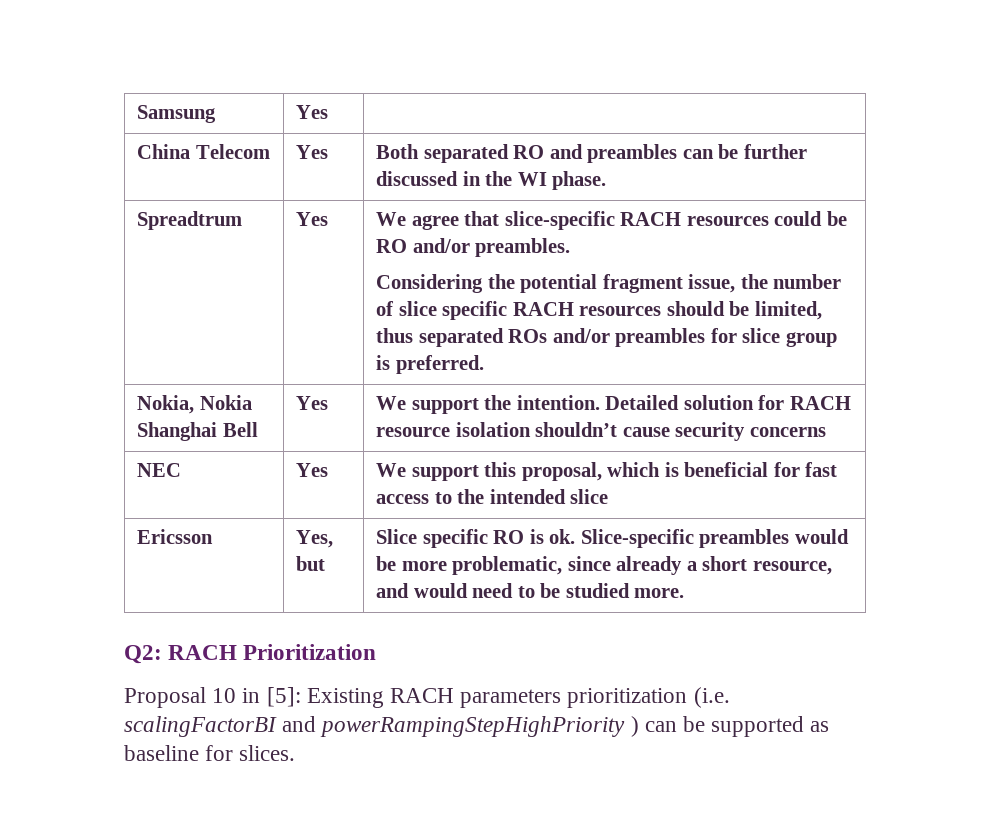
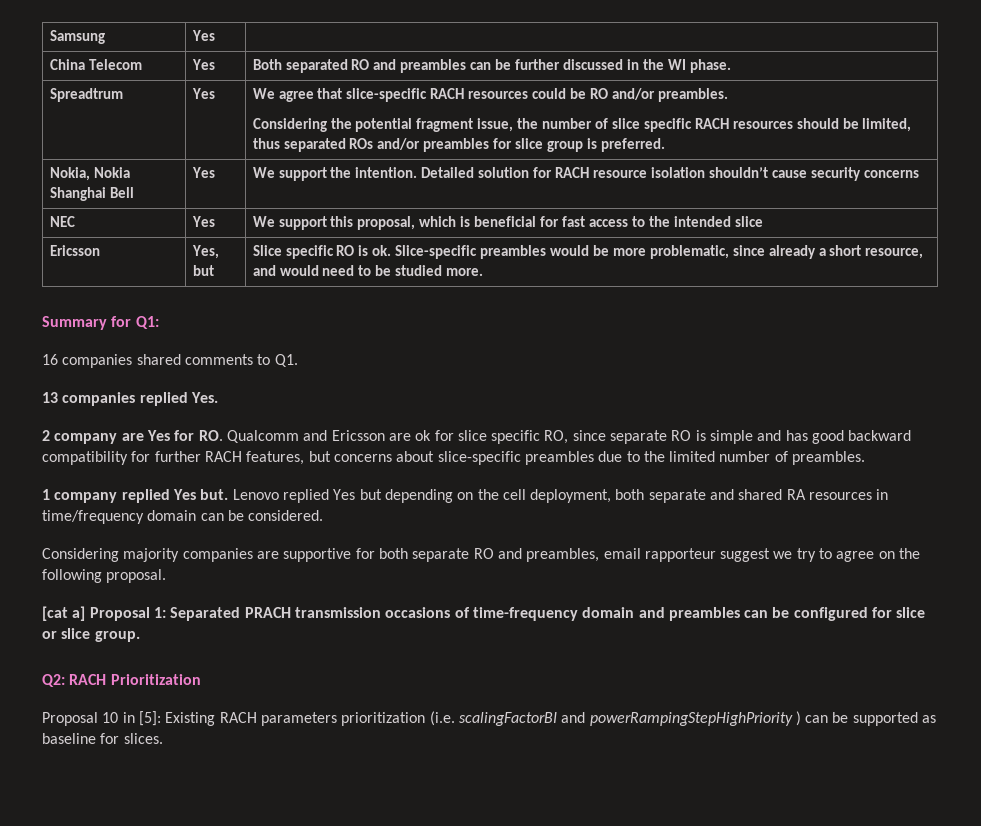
(685, 593) none -> [42,316,159,330] [42,354,298,368] [42,392,218,406] [42,430,912,444] [42,451,866,465] [42,489,889,503] [42,510,324,524] [42,548,921,562] [42,569,167,583] [42,606,926,621] [42,628,140,642] // Summary for Q1: // 16 companies shared comments to Q1. // 13 companies replied Yes. // 2 company are Yes for RO. Qualcomm and Ericsson are ok for slice specific RO, since separate RO is simple and has good backward compatibility for further RACH features, but concerns about slice-specific preambles due to the limited number of preambles. // 1 company replied Yes but. Lenovo replied Yes but depending on the cell deployment, both separate and shared RA resources in time/frequency domain can be considered. // Considering majority companies are supportive for both separate RO and preambles, email rapporteur suggest we try to agree on the following proposal. // [cat a] Proposal 1: Separated PRACH transmission occasions of time-frequency domain and preambles can be configured for slice or slice group.

